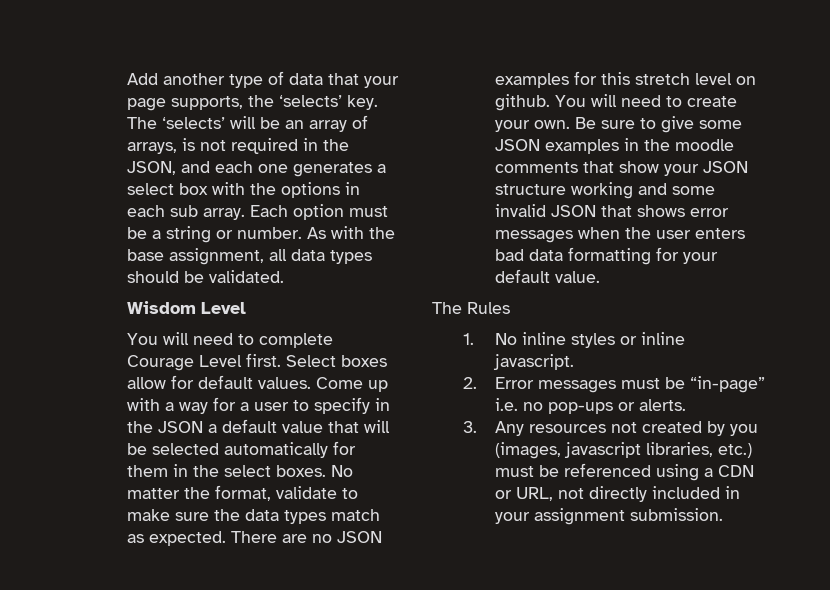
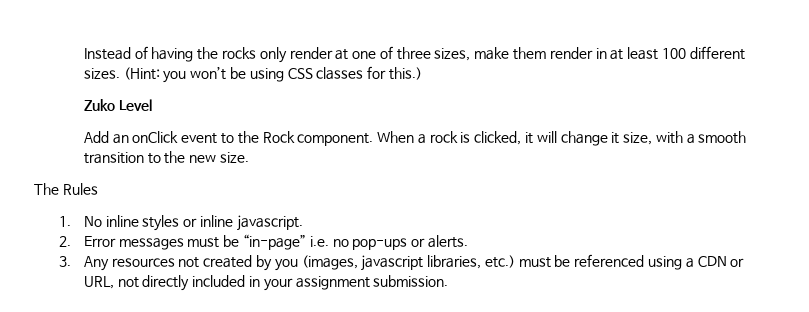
[126,71,399,88] [126,95,378,111] [126,115,368,132] [126,138,349,154] [126,161,386,177] [126,182,360,198] [126,204,388,220] [126,226,395,243] [126,248,372,265] [126,270,284,283] [126,301,246,314] [126,332,333,348] [126,353,387,371] [126,375,388,392] [126,397,390,414] [126,419,390,433] [126,441,356,458] [126,464,353,477] [126,485,358,501] [126,509,380,524] [126,531,382,546] [494,71,756,88] [494,94,737,111] [494,116,742,133] [494,138,734,154] [494,161,748,176] [494,182,715,199] [494,204,729,217] [494,227,745,243] [494,247,718,265] [494,269,600,283] Add another type of data that your page supports, the ‘selects’ key. The ‘selects’ will be an array of arrays, is not required in the JSON, and each one generates a select box with the options in each sub array. Each option must be a string or number. As with the base assignment, all data types should be validated. // Wisdom Level // You will need to complete Courage Level first. Select boxes allow for default values. Come up with a way for a user to specify in the JSON a default value that will be selected automatically for them in the select boxes. No matter the format, validate to make sure the data types match as expected. There are no JSON examples for this stretch level on github. You will need to create your own. Be sure to give some JSON examples in the moodle comments that show your JSON structure working and some invalid JSON that shows error messages when the user enters bad data formatting for your default value. -> [83,46,745,63] [83,66,422,83] [83,99,152,111] [83,131,747,146] [83,151,249,164] Instead of having the rocks only render at one of three sizes, make them render in at least 100 different sizes. (Hint: you won’t be using CSS classes for this.) // Zuko Level // Add an onClick event to the Rock component. When a rock is clicked, it will change it size, with a smooth transition to the new size.

